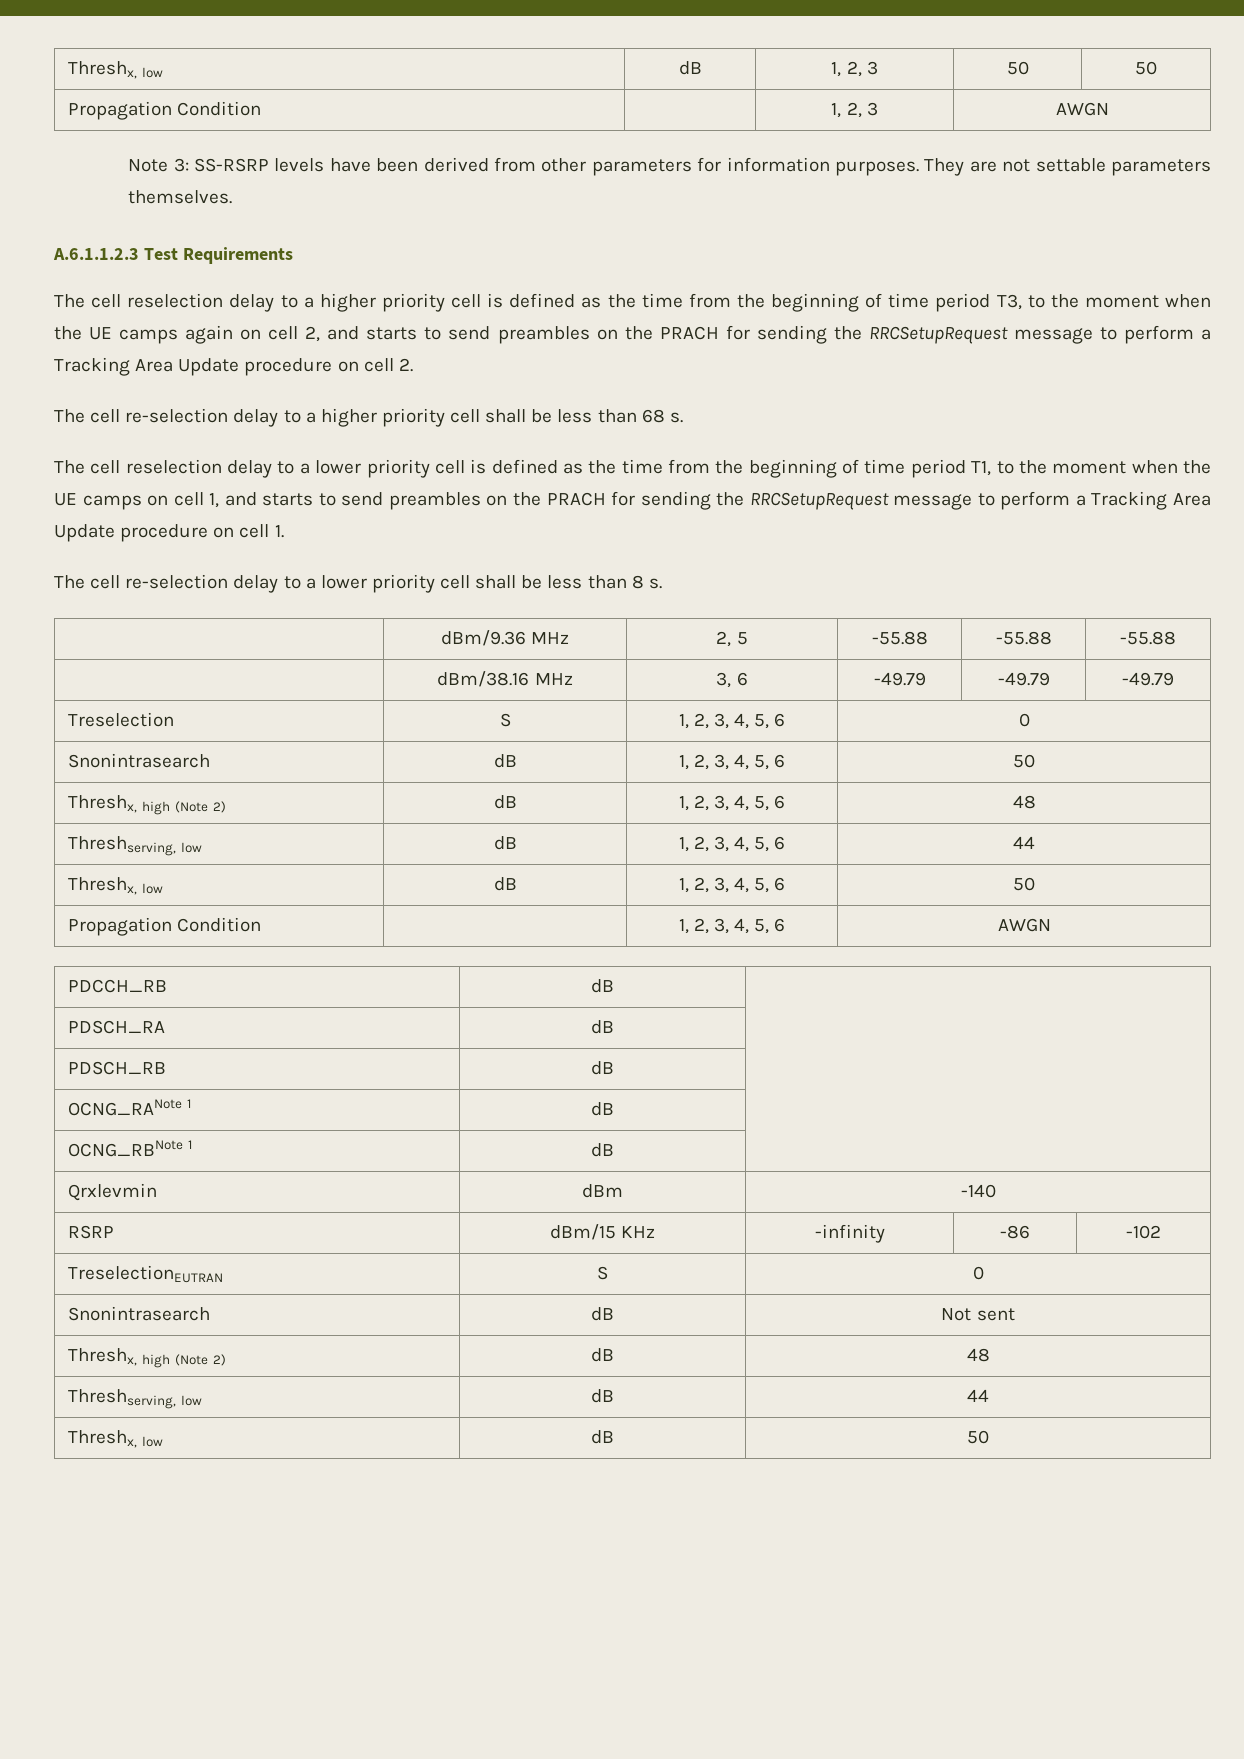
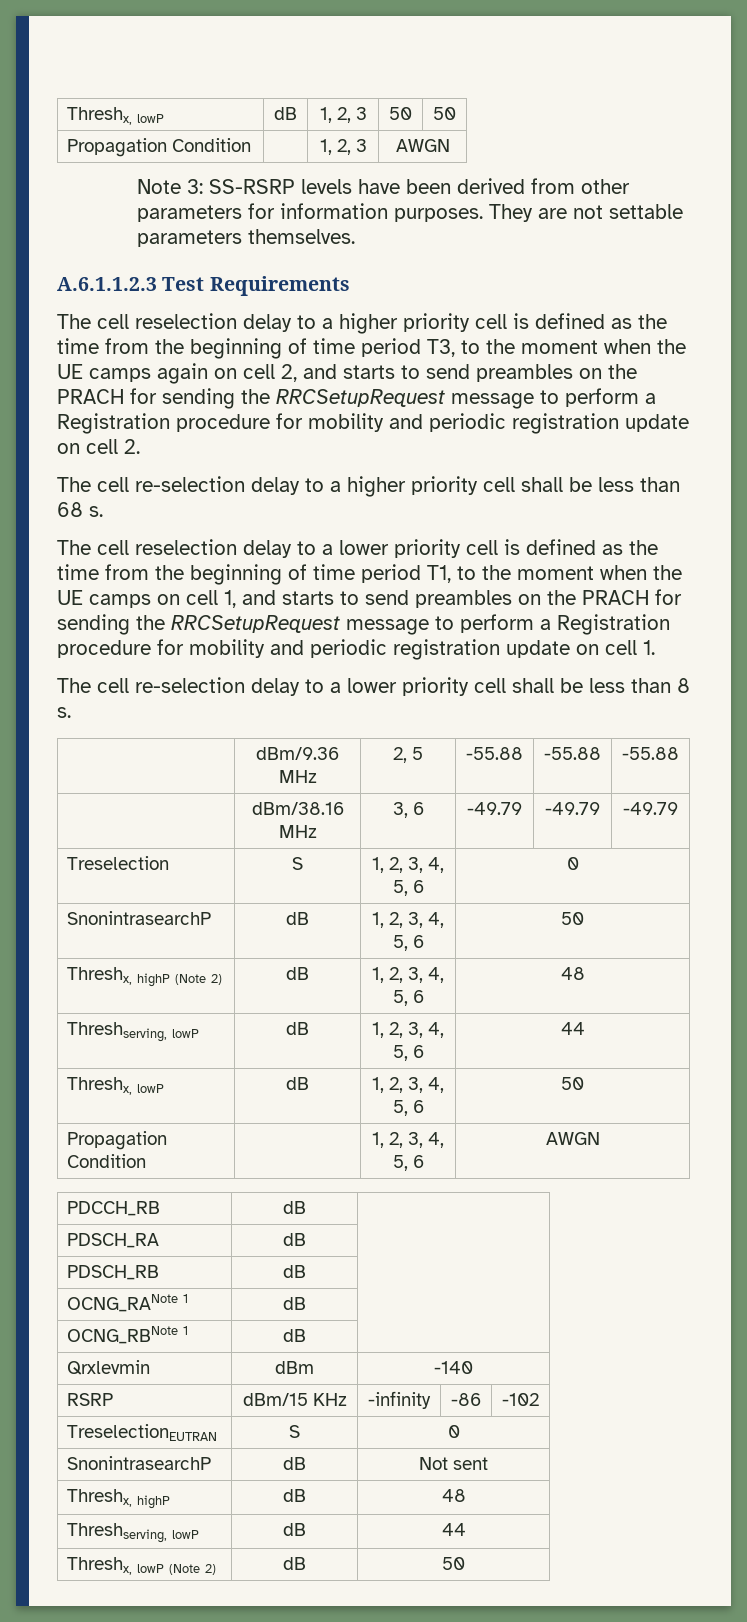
[67,61,163,79] Threshx, low -> [66,107,164,125] Threshx, lowP
[54,357,333,376] Tracking Area Update procedure -> [57,413,689,434] Registration procedure for mobility and periodic registration update
[1091,491,1211,510] [54,524,209,542] Tracking Area Update procedure -> [557,614,670,635] [57,639,570,660] Registration procedure for mobility and periodic registration update
[67,753,210,768] Snonintrasearch -> [66,911,211,925] SnonintrasearchP
[141,801,170,815] high -> [136,973,170,987] highP
[180,842,202,853] low -> [171,1029,199,1038] lowP
[141,883,163,894] low -> [136,1084,164,1093] lowP
[67,1306,210,1321] Snonintrasearch -> [66,1456,211,1470] SnonintrasearchP
[141,1354,226,1368] high (Note 2) -> [136,1495,170,1509] highP
[180,1395,202,1406] low -> [171,1530,199,1539] lowP
[141,1436,163,1447] low -> [136,1564,216,1575] lowP (Note 2)

